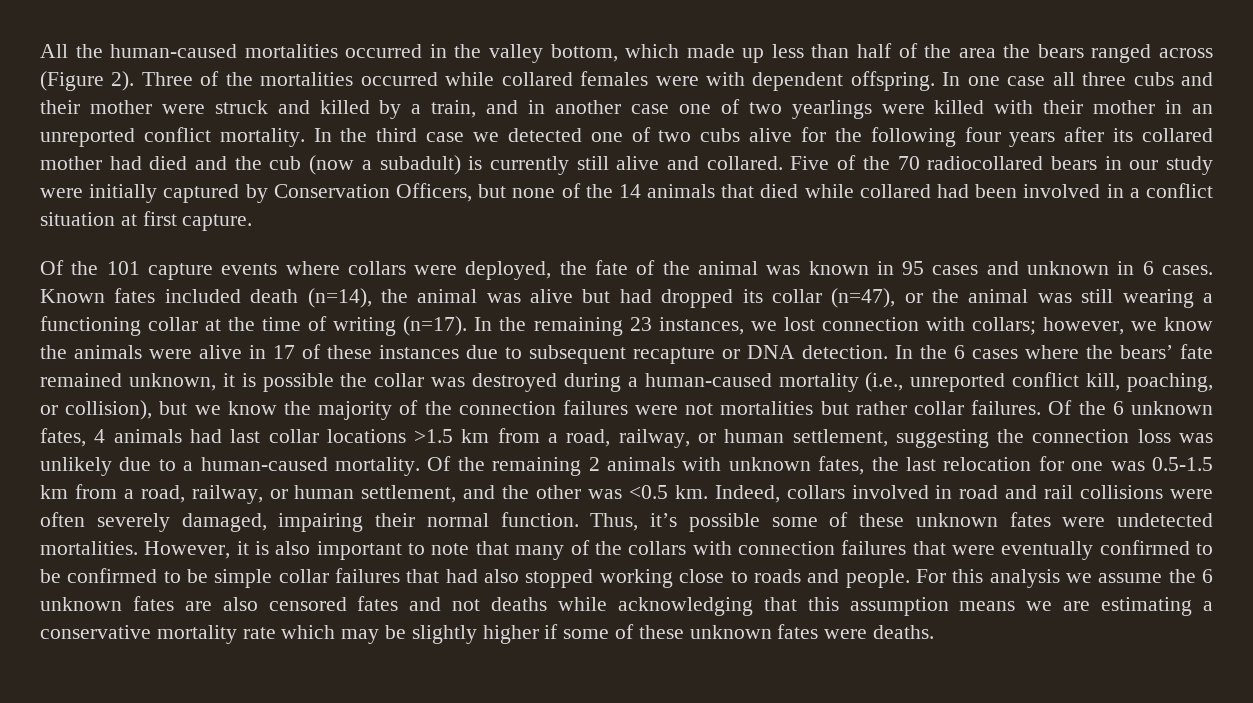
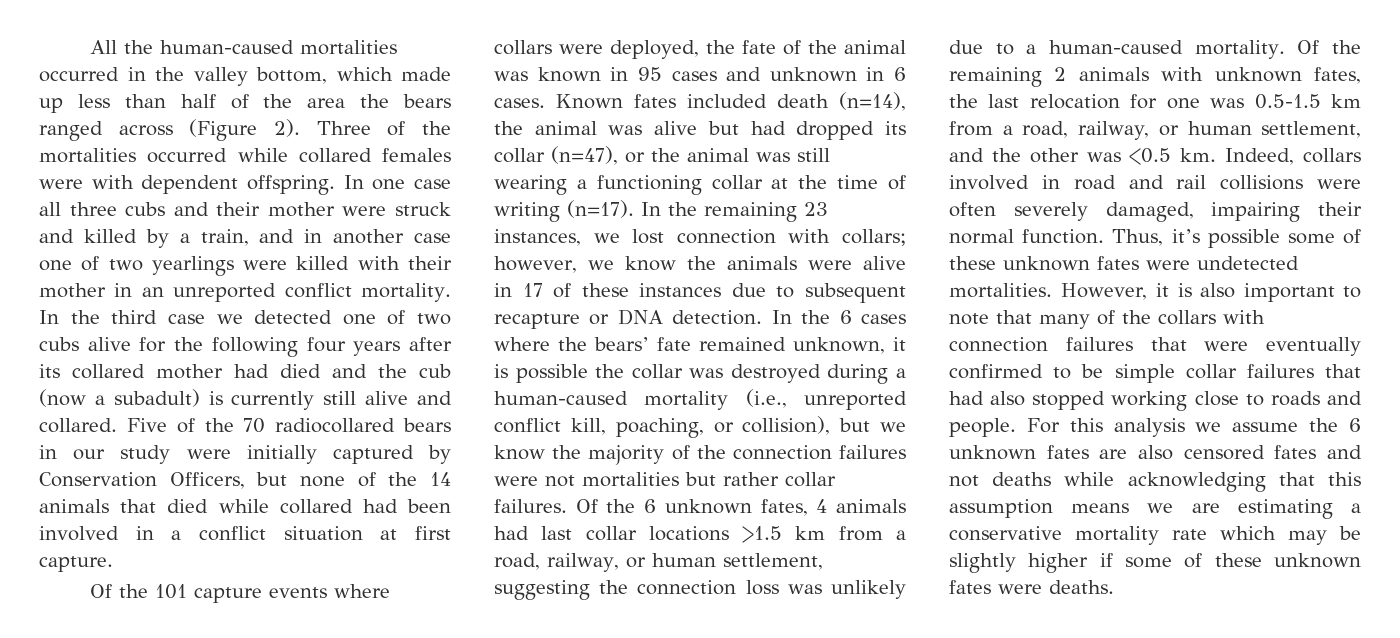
[67,568,209,583] confirmed to be -> (1104, 371) none

